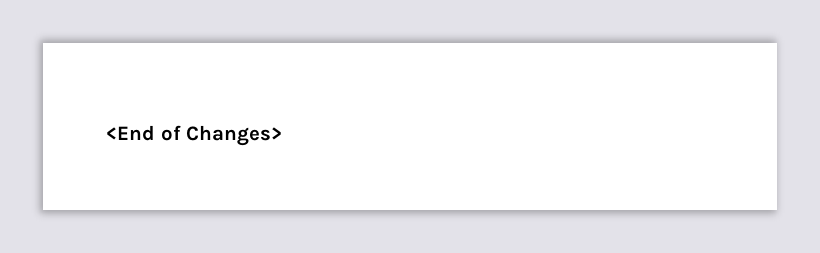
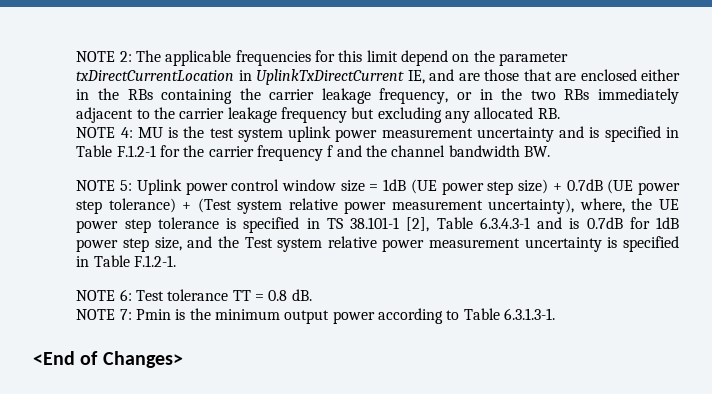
(106, 133) none -> [76,50,568,66] [76,69,681,85] [76,88,679,104] [76,107,560,123] [76,126,680,142] [76,145,550,161] [76,179,680,195] [76,198,679,214] [76,217,680,233] [76,236,679,252] [76,255,177,267] [76,289,312,301] [76,308,555,324] NOTE 2: The applicable frequencies for this limit depend on the parameter txDirectCurrentLocation in UplinkTxDirectCurrent IE, and are those that are enclosed either in the RBs containing the carrier leakage frequency, or in the two RBs immediately adjacent to the carrier leakage frequency but excluding any allocated RB. // NOTE 4: MU is the test system uplink power measurement uncertainty and is specified in Table F.1.2-1 for the carrier frequency f and the channel bandwidth BW. // NOTE 5: Uplink power control window size = 1dB (UE power step size) + 0.7dB (UE power step tolerance) + (Test system relative power measurement uncertainty), where, the UE power step tolerance is specified in TS 38.101-1 [2], Table 6.3.4.3-1 and is 0.7dB for 1dB power step size, and the Test system relative power measurement uncertainty is specified in Table F.1.2-1. // NOTE 6: Test tolerance TT = 0.8 dB. // NOTE 7: Pmin is the minimum output power according to Table 6.3.1.3-1. //

